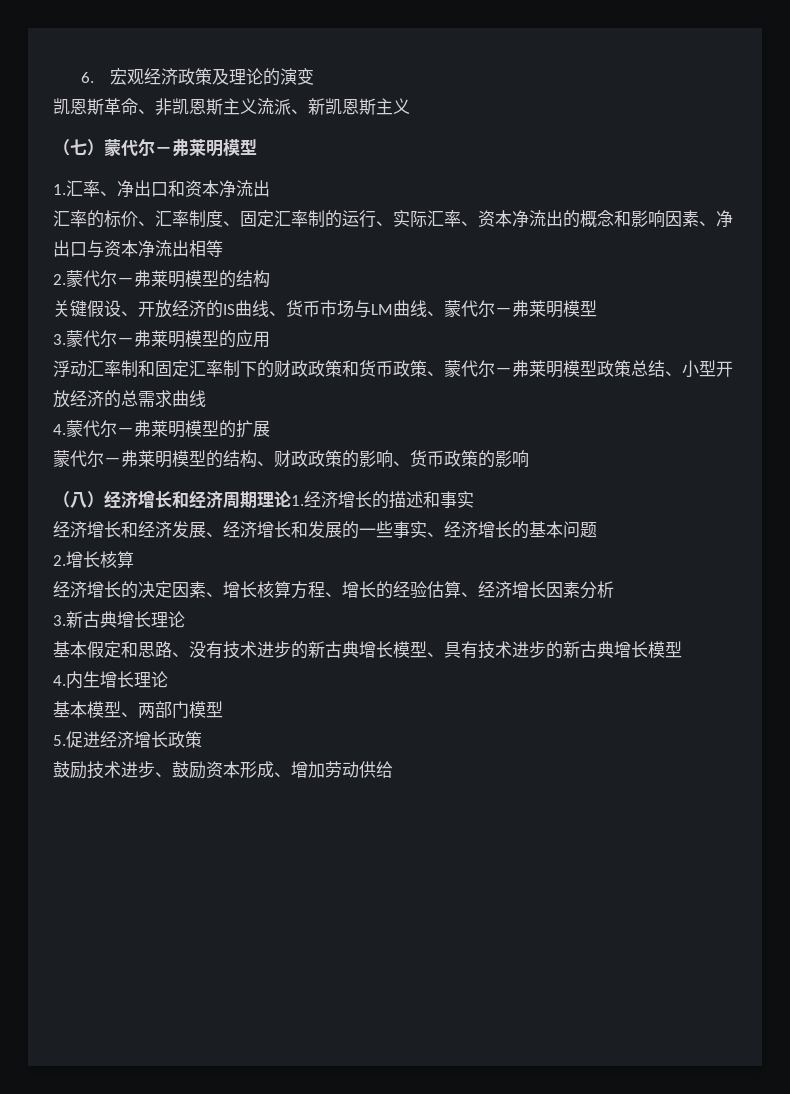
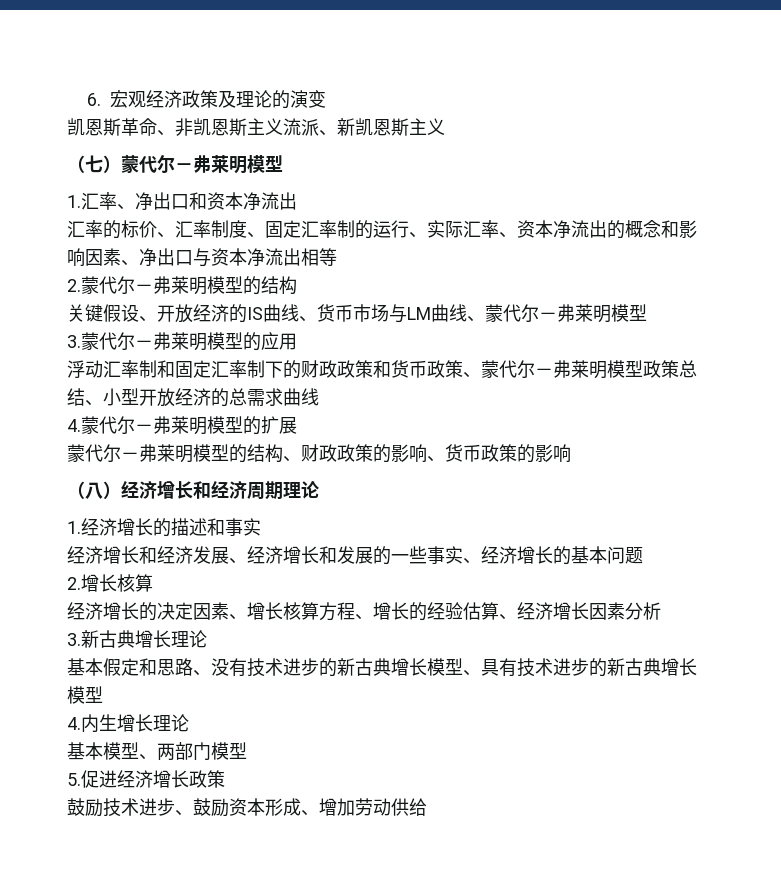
(291, 499) none -> (319, 490) //

